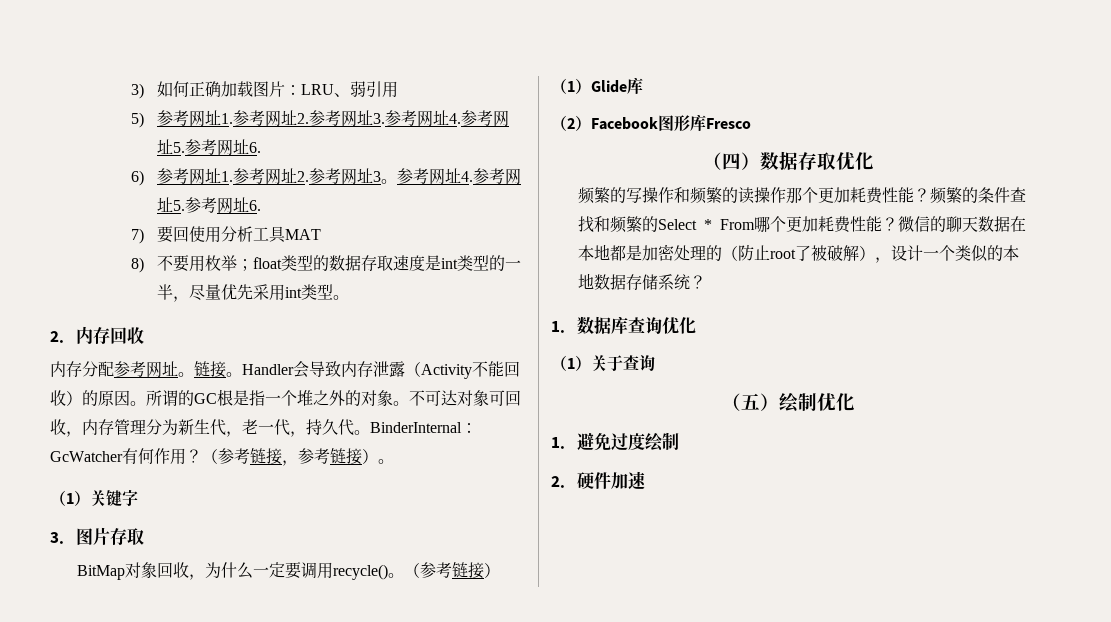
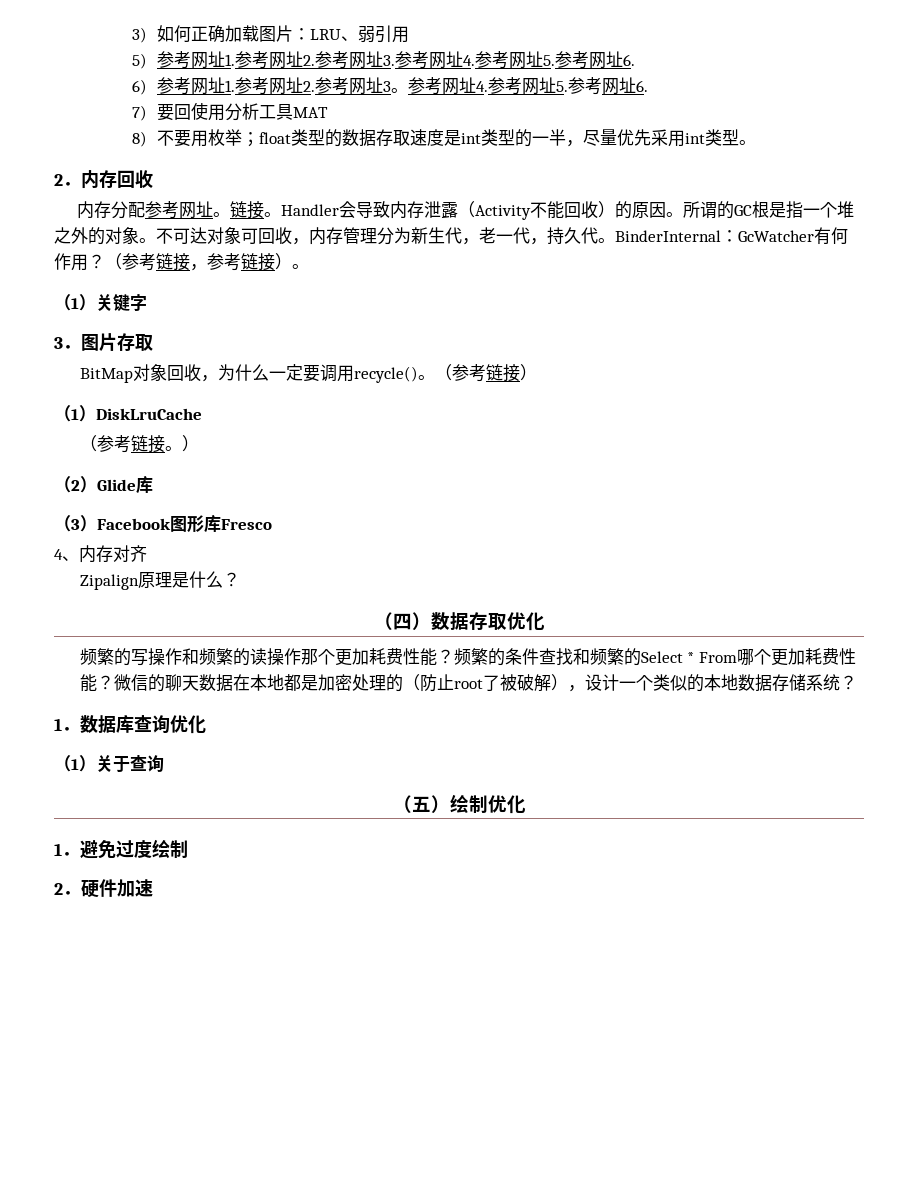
(591, 86) none -> [96,408,202,420] [79,435,199,453] [54,476,97,493] DiskLruCache // （参考链接。） // （2）
[567,118,575,129] 2 -> [71,519,80,530] 3
(751, 123) none -> [54,545,147,563] [79,571,240,590] // 4、内存对齐 // Zipalign原理是什么？

